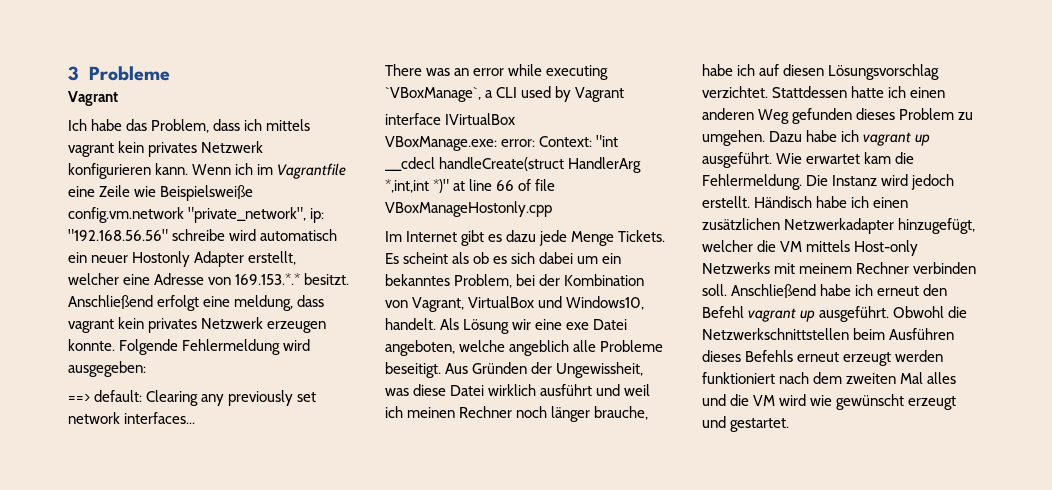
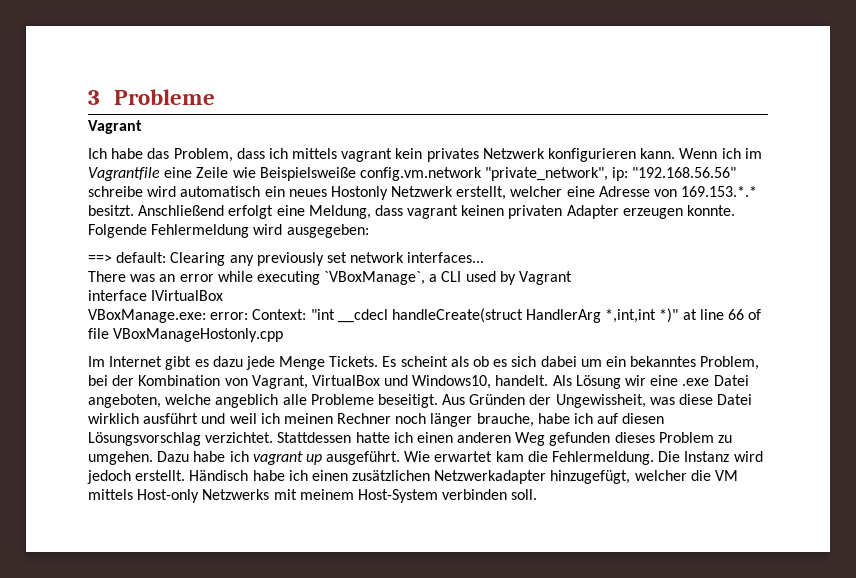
[91,251,245,267] neuer Hostonly Adapter -> [288,186,454,200] neues Hostonly Netzwerk
[234,295,294,311] meldung, -> [308,205,371,219] Meldung,
[118,317,264,333] kein privates Netzwerk -> [461,205,619,219] keinen privaten Adapter
[566,322,590,330] exe -> [682,378,710,386] .exe
[856,262,910,274] Rechner -> [357,489,438,503] Host-System
[731,284,948,298] [702,306,968,322] [702,328,955,340] [702,350,944,366] [702,372,957,384] [702,394,957,410] [702,416,790,432] Anschließend habe ich erneut den Befehl vagrant up ausgeführt. Obwohl die Netzwerkschnittstellen beim Ausführen dieses Befehls erneut erzeugt werden funktioniert nach dem zweiten Mal alles und die VM wird wie gewünscht erzeugt und gestartet. -> (538, 494) none

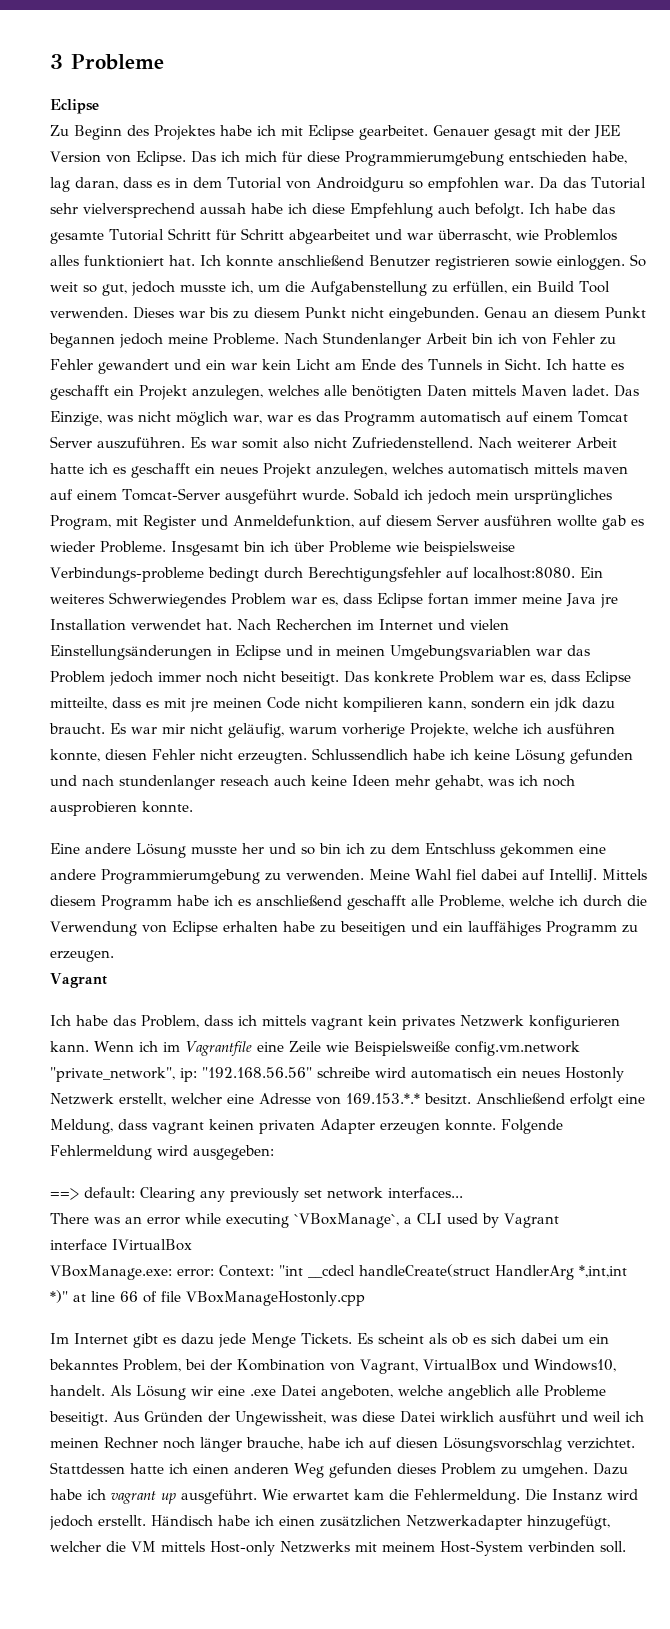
(215, 97) none -> [50,99,99,114] [50,125,620,140] [50,151,627,166] [50,177,646,192] [50,203,615,218] [50,228,617,244] [50,254,646,270] [50,281,610,296] [50,307,646,322] [49,332,616,348] [50,358,624,374] [50,385,639,400] [50,411,628,426] [50,436,617,449] [50,463,628,478] [50,488,612,504] [50,514,644,530] [50,541,515,556] [50,567,603,582] [50,592,618,608] [50,619,509,631] [50,645,590,660] [50,671,631,686] [50,697,615,712] [49,723,615,738] [50,748,633,764] [50,775,575,790] [50,801,193,816] [50,843,606,858] [50,869,647,884] [50,895,647,910] [50,921,638,936] [50,950,114,962] // Eclipse // Zu Beginn des Projektes habe ich mit Eclipse gearbeitet. Genauer gesagt mit der JEE Version von Eclipse. Das ich mich für diese Programmierumgebung entschieden habe, lag daran, dass es in dem Tutorial von Androidguru so empfohlen war. Da das Tutorial sehr vielversprechend aussah habe ich diese Empfehlung auch befolgt. Ich habe das gesamte Tutorial Schritt für Schritt abgearbeitet und war überrascht, wie Problemlos alles funktioniert hat. Ich konnte anschließend Benutzer registrieren sowie einloggen. So weit so gut, jedoch musste ich, um die Aufgabenstellung zu erfüllen, ein Build Tool verwenden. Dieses war bis zu diesem Punkt nicht eingebunden. Genau an diesem Punkt begannen jedoch meine Probleme. Nach Stundenlanger Arbeit bin ich von Fehler zu Fehler gewandert und ein war kein Licht am Ende des Tunnels in Sicht. Ich hatte es geschafft ein Projekt anzulegen, welches alle benötigten Daten mittels Maven ladet. Das Einzige, was nicht möglich war, war es das Programm automatisch auf einem Tomcat Server auszuführen. Es war somit also nicht Zufriedenstellend. Nach weiterer Arbeit hatte ich es geschafft ein neues Projekt anzulegen, welches automatisch mittels maven auf einem Tomcat-Server ausgeführt wurde. Sobald ich jedoch mein ursprüngliches Program, mit Register und Anmeldefunktion, auf diesem Server ausführen wollte gab es wieder Probleme. Insgesamt bin ich über Probleme wie beispielsweise Verbindungs-probleme bedingt durch Berechtigungsfehler auf localhost:8080. Ein weiteres Schwerwiegendes Problem war es, dass Eclipse fortan immer meine Java jre Installation verwendet hat. Nach Recherchen im Internet und vielen Einstellungsänderungen in Eclipse und in meinen Umgebungsvariablen war das Problem jedoch immer noch nicht beseitigt. Das konkrete Problem war es, dass Eclipse mitteilte, dass es mit jre meinen Code nicht kompilieren kann, sondern ein jdk dazu braucht. Es war mir nicht geläufig, warum vorherige Projekte, welche ich ausführen konnte, diesen Fehler nicht erzeugten. Schlussendlich habe ich keine Lösung gefunden und nach stundenlanger reseach auch keine Ideen mehr gehabt, was ich noch ausprobieren konnte. // Eine andere Lösung musste her und so bin ich zu dem Entschluss gekommen eine andere Programmierumgebung zu verwenden. Meine Wahl fiel dabei auf IntelliJ. Mittels diesem Programm habe ich es anschließend geschafft alle Probleme, welche ich durch die Verwendung von Eclipse erhalten habe zu beseitigen und ein lauffähiges Programm zu erzeugen.

